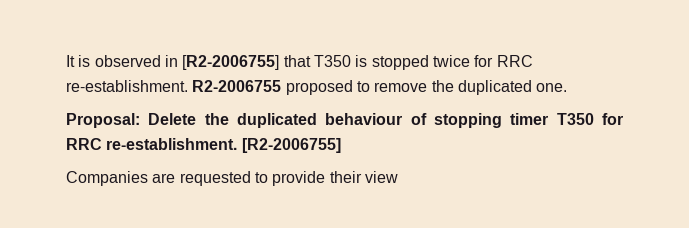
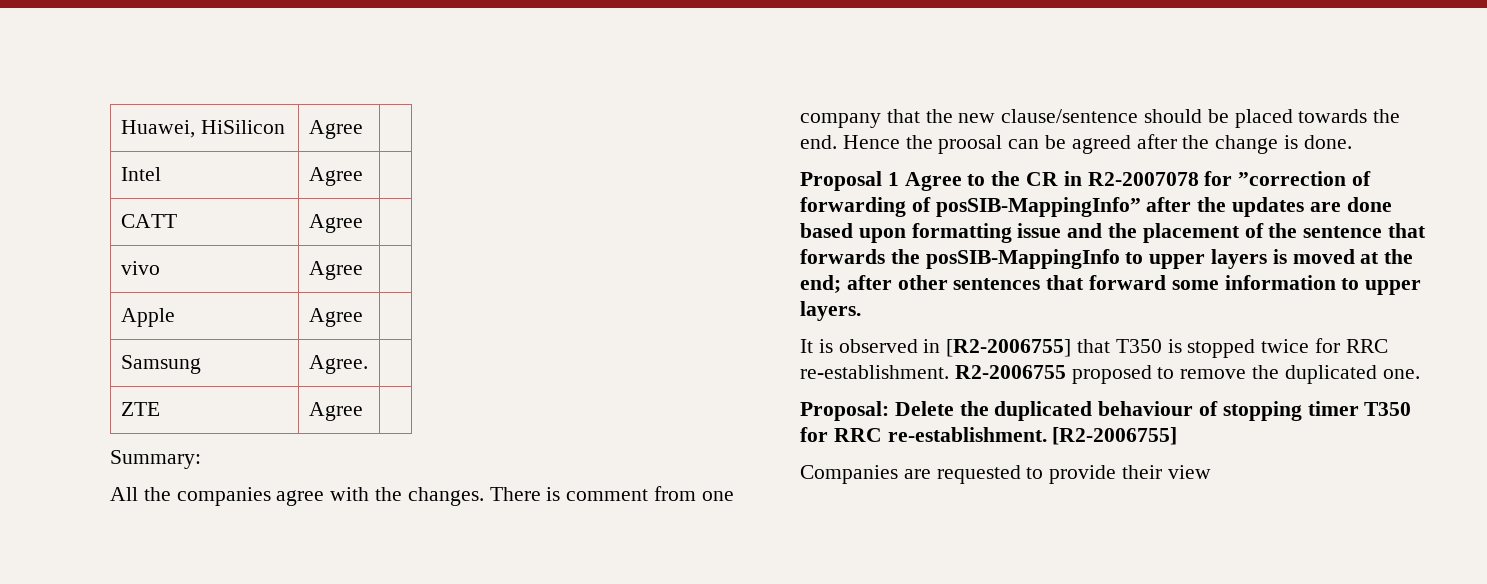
(66, 61) none -> [120,120,285,138] [308,120,363,139] [120,167,161,181] [308,167,363,186] [120,214,177,228] [308,214,363,233] [120,261,160,275] [308,261,363,280] [120,308,175,327] [308,308,363,327] [120,355,201,374] [308,355,368,374] [120,402,160,416] [308,402,363,421] [110,450,201,469] [110,486,734,506] [800,109,1401,128] [800,134,1352,154] [800,171,1372,191] [800,197,1392,217] [800,223,1427,243] [800,249,1414,269] [800,275,1422,295] [800,301,861,321] Huawei, HiSilicon | Agree | // Intel | Agree | // CATT | Agree | // vivo | Agree | // Apple | Agree | // Samsung | Agree. | // ZTE | Agree | // Summary: // All the companies agree with the changes. There is comment from one company that the new clause/sentence should be placed towards the end. Hence the proosal can be agreed after the change is done. // Proposal 1 Agree to the CR in R2-2007078 for ”correction of forwarding of posSIB-MappingInfo” after the updates are done based upon formatting issue and the placement of the sentence that forwards the posSIB-MappingInfo to upper layers is moved at the end; after other sentences that forward some information to upper layers. //

